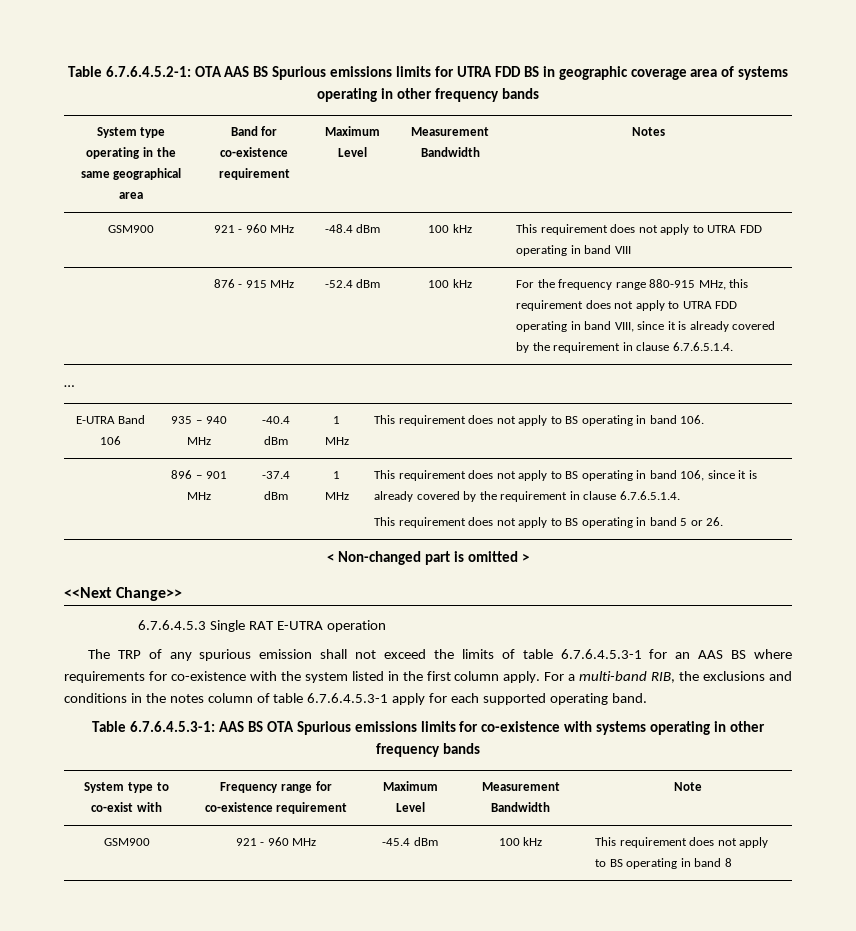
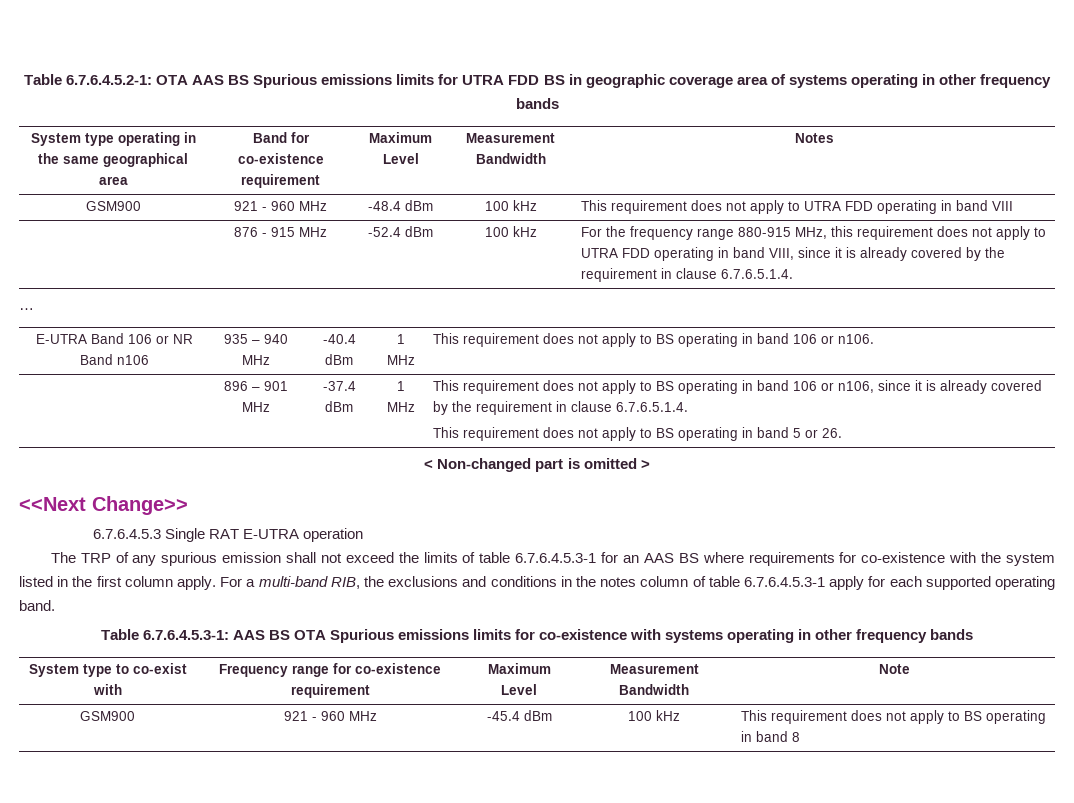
(121, 440) none -> [155,334,193,344] [79,354,149,365] or NR Band n106
[680,415,705,424] 106. -> [793,334,875,344] 106 or n106.
[680,470,705,481] 106, -> [793,381,875,393] 106 or n106,

